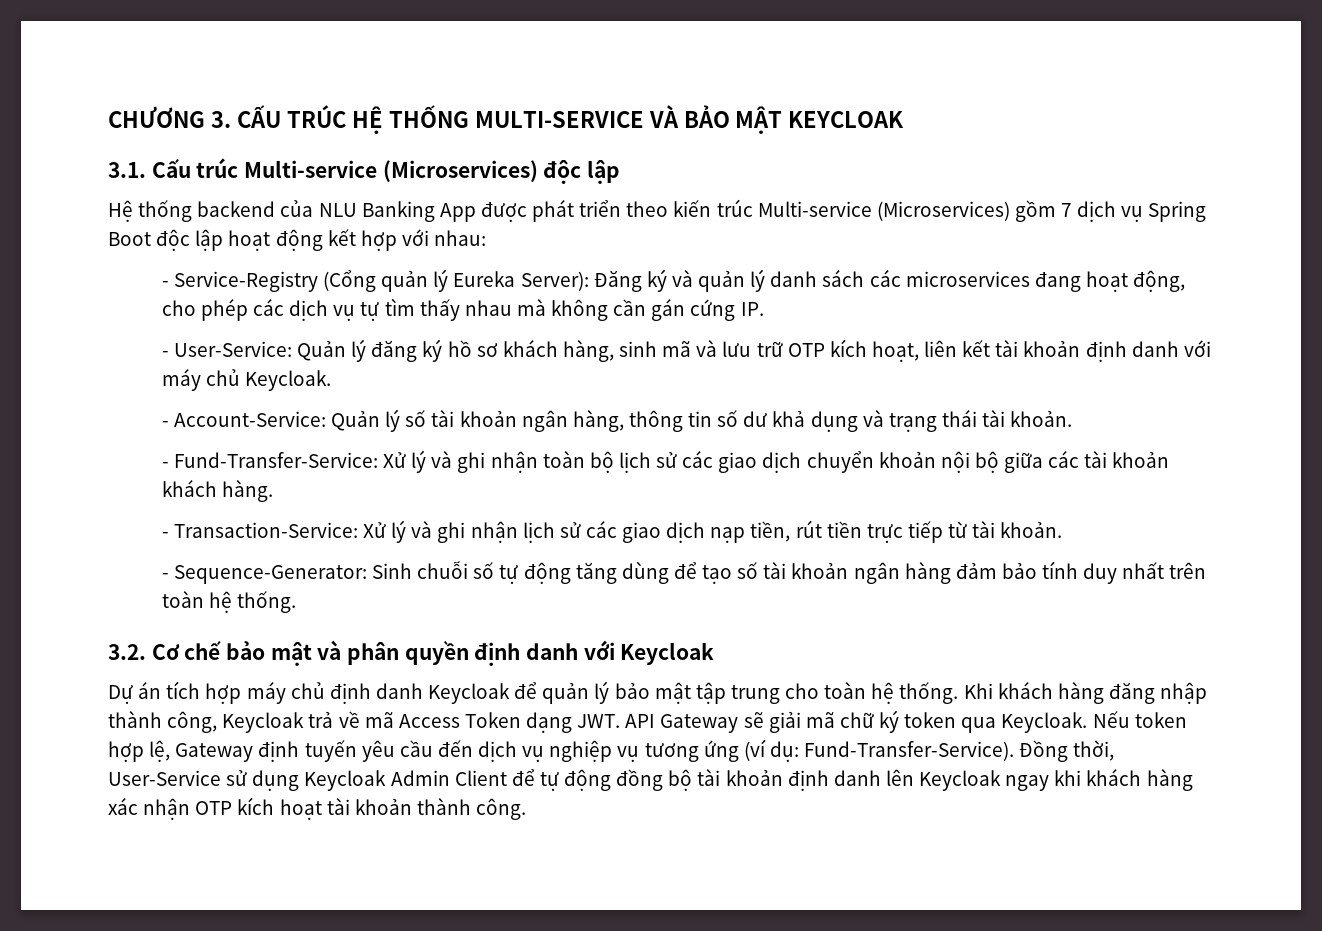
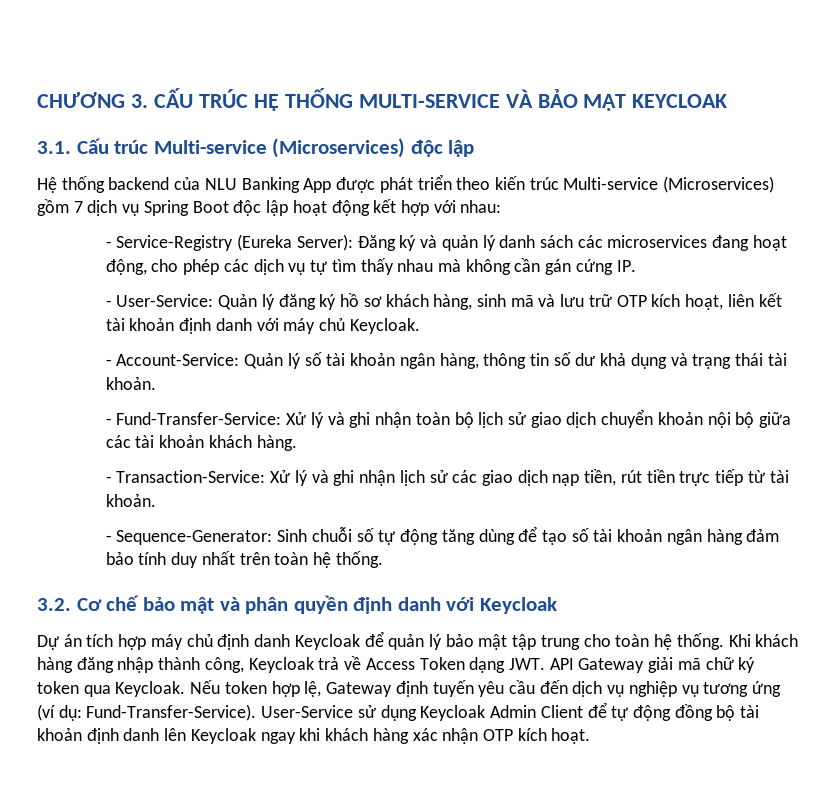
[322,269,516,292] (Cổng quản lý Eureka -> [237,234,293,251] (Eureka
[682,451,714,468] các -> (526, 418) none
[364,712,394,728] mã -> (362, 663) none
[743,712,764,728] sẽ -> (645, 665) none
[1019,740,1115,762] Đồng thời, -> (257, 712) none
[279,798,527,820] hoạt tài khoản thành công. -> [551,728,591,744] hoạt.

